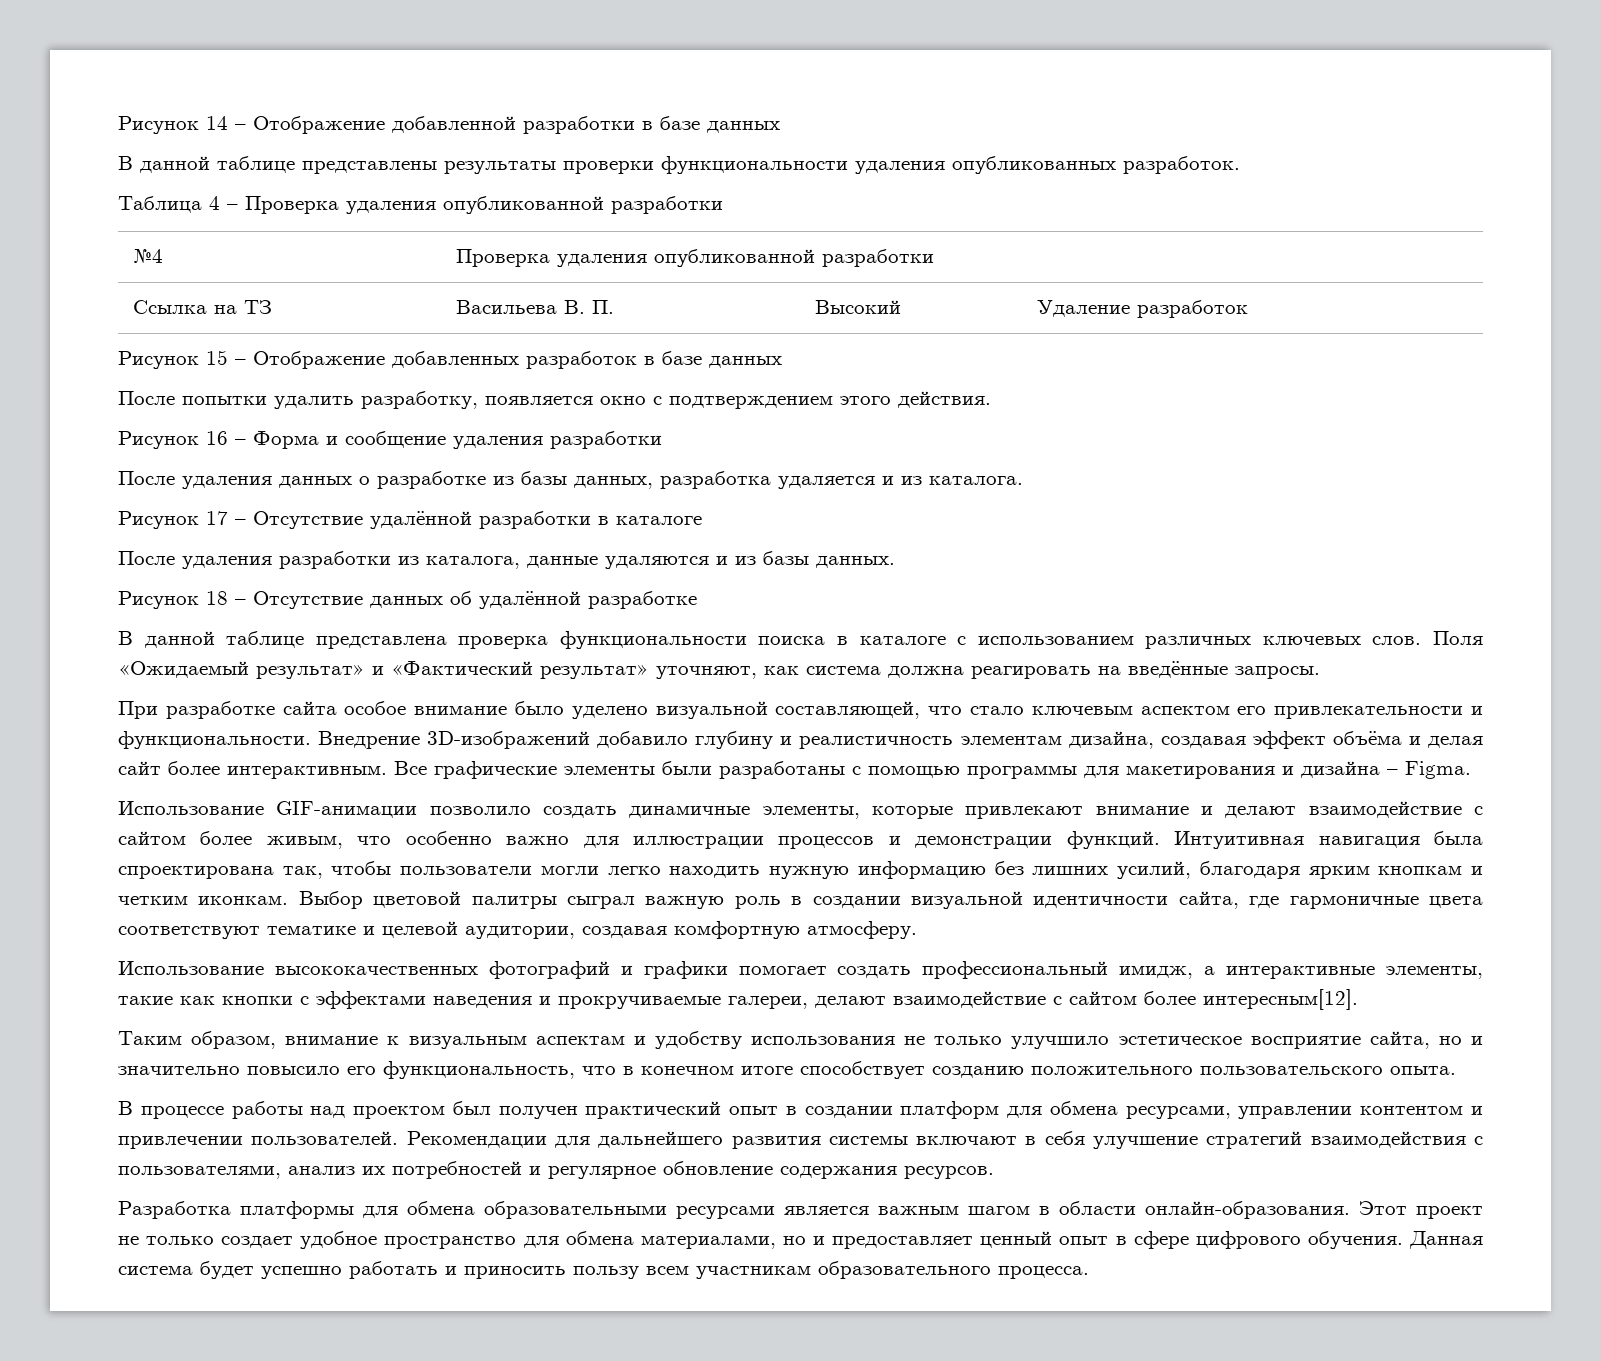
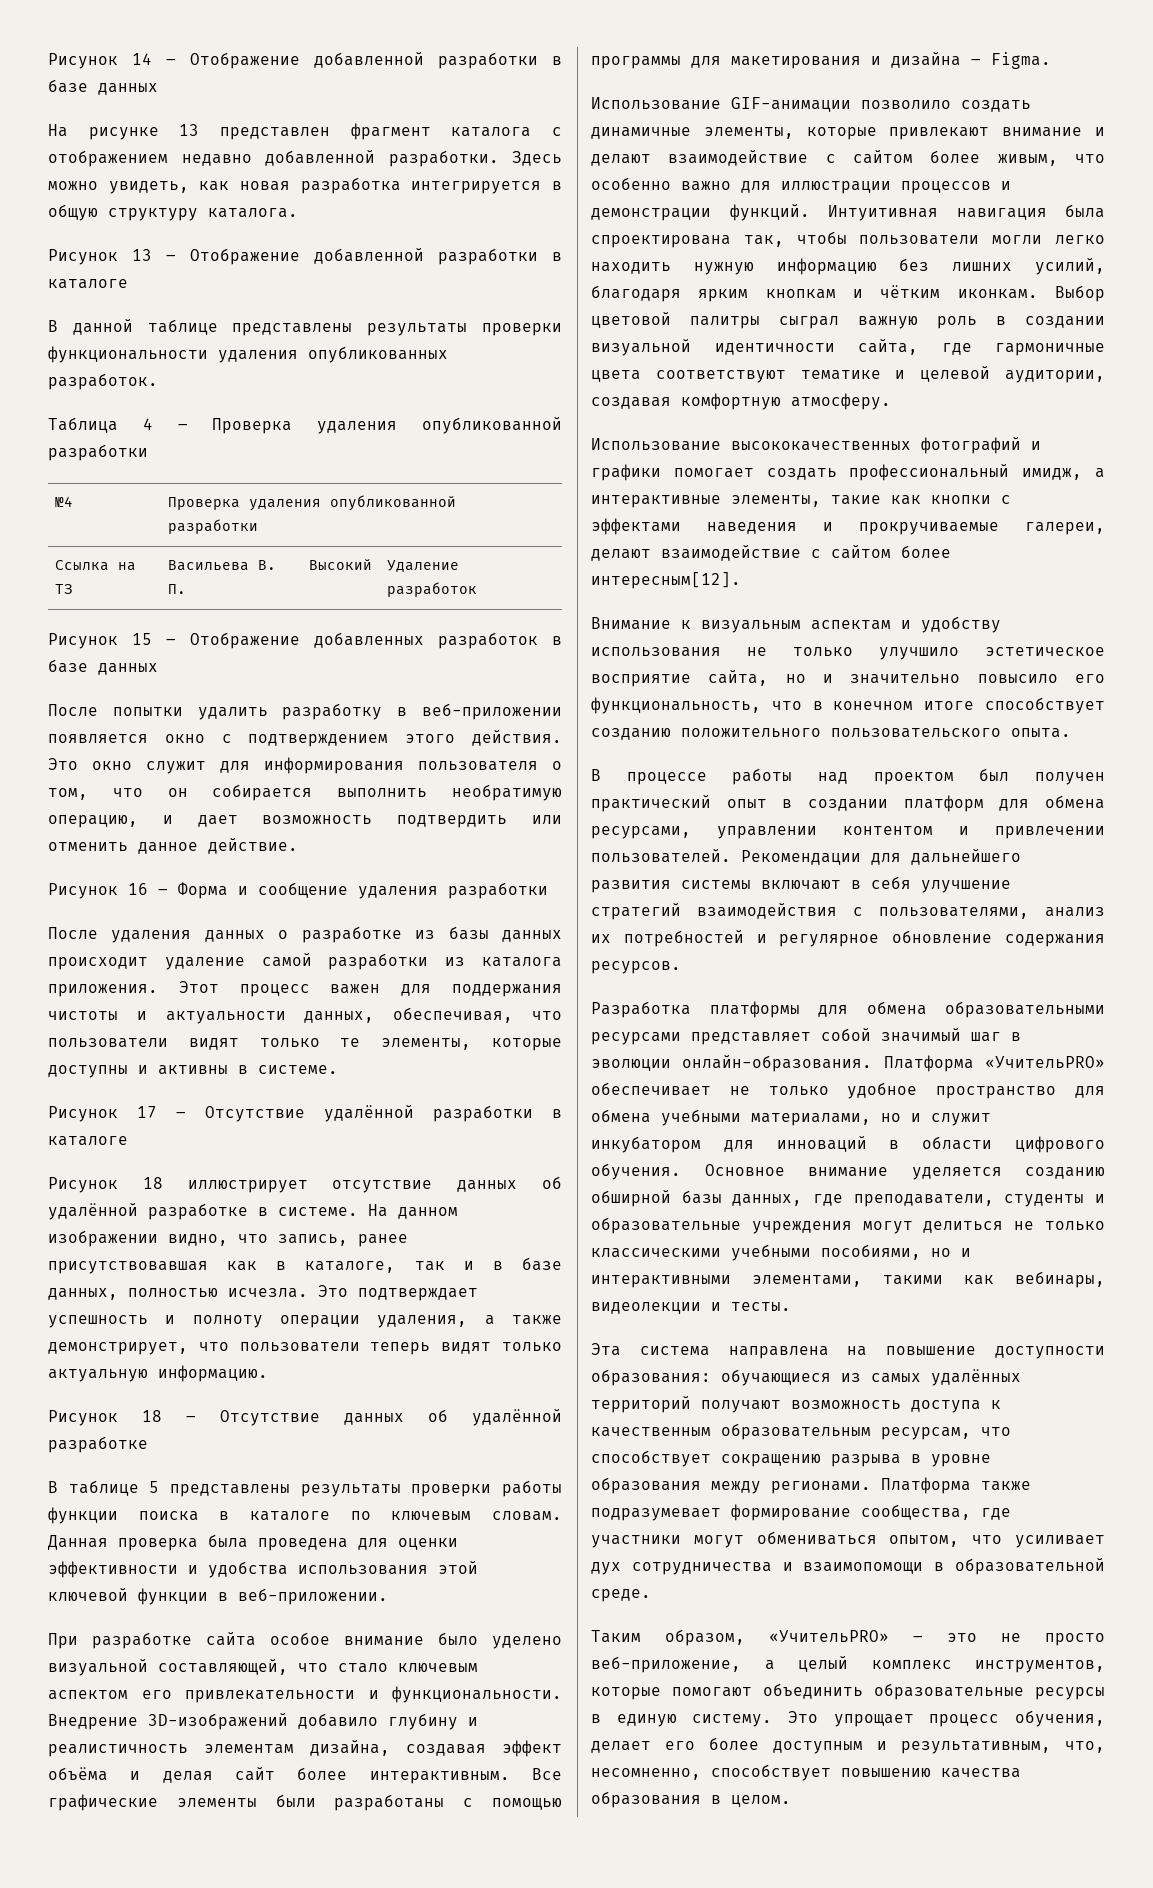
(780, 127) none -> [48,123,562,140] [48,150,562,167] [48,177,562,194] [48,204,298,221] [48,248,562,265] [48,279,128,289] // На рисунке 13 представлен фрагмент каталога с отображением недавно добавленной разработки. Здесь можно увидеть, как новая разработка интегрируется в общую структуру каталога. // Рисунок 13 ‒ Отображение добавленной разработки в каталоге
[361,391,478,409] разработку, -> [282,703,562,720] разработку в веб-приложении
(991, 399) none -> [48,757,562,774] [48,784,562,801] [48,815,562,828] [48,838,298,854] Это окно служит для информирования пользователя о том, что он собирается выполнить необратимую операцию, и дает возможность подтвердить или отменить данное действие.
[574,471,1023,489] данных, разработка удаляется и из каталога. -> [502,930,562,942] [48,953,562,970] [48,981,562,997] [48,1007,562,1024] [48,1038,562,1051] [48,1065,338,1078] данных происходит удаление самой разработки из каталога приложения. Этот процесс важен для поддержания чистоты и актуальности данных, обеспечивая, что пользователи видят только те элементы, которые доступны и активны в системе.
[118,551,895,569] После удаления разработки из каталога, данные удаляются и из базы данных. -> [48,1176,562,1193] [48,1203,458,1220] [48,1230,408,1247] [48,1257,563,1274] [48,1285,478,1301] [48,1315,562,1328] [48,1342,562,1355] [48,1365,268,1382] Рисунок 18 иллюстрирует отсутствие данных об удалённой разработке в системе. На данном изображении видно, что запись, ранее присутствовавшая как в каталоге, так и в базе данных, полностью исчезла. Это подтверждает успешность и полноту операции удаления, а также демонстрирует, что пользователи теперь видят только актуальную информацию.
[144,631,1484,649] [118,661,1320,679] данной таблице представлена проверка функциональности поиска в каталоге с использованием различных ключевых слов. Поля «Ожидаемый результат» и «Фактический результат» уточняют, как система должна реагировать на введённые запросы. -> [68,1480,562,1497] [48,1507,562,1524] [48,1534,458,1551] [48,1561,478,1578] [48,1588,388,1605] таблице 5 представлены результаты проверки работы функции поиска в каталоге по ключевым словам. Данная проверка была проведена для оценки эффективности и удобства использования этой ключевой функции в веб-приложении.
[118,896,188,905] четким -> [880,285,941,298] чётким
[118,1031,379,1049] Таким образом, внимание -> [591,617,671,630] Внимание
[784,1201,1483,1219] [118,1236,294,1248] является важным шагом в области онлайн-образования. Этот проект не только создает -> [691,1028,1021,1045] [591,1055,1105,1072] [591,1082,829,1096] представляет собой значимый шаг в эволюции онлайн-образования. Платформа «УчительPRO» обеспечивает не только
(634, 1238) none -> [661,1109,741,1126] учебными
[832,1231,1483,1249] [118,1261,1089,1279] предоставляет ценный опыт в сфере цифрового обучения. Данная система будет успешно работать и приносить пользу всем участникам образовательного процесса. -> [931,1113,991,1126] [591,1136,1105,1153] [591,1163,1105,1180] [591,1190,1105,1207] [591,1217,1105,1234] [591,1244,971,1261] [591,1271,1105,1288] [591,1302,791,1314] [591,1343,1105,1359] [591,1369,1021,1386] [591,1396,1001,1413] [591,1423,1011,1440] [591,1450,991,1467] [591,1477,1031,1494] [591,1504,1011,1521] [591,1531,1105,1548] [591,1558,1105,1575] [591,1589,651,1602] [591,1629,1105,1646] [591,1656,1105,1673] [591,1683,1105,1700] [591,1710,1105,1727] [591,1737,1105,1754] [591,1764,1021,1781] [591,1791,791,1808] служит инкубатором для инноваций в области цифрового обучения. Основное внимание уделяется созданию обширной базы данных, где преподаватели, студенты и образовательные учреждения могут делиться не только классическими учебными пособиями, но и интерактивными элементами, такими как вебинары, видеолекции и тесты. // Эта система направлена на повышение доступности образования: обучающиеся из самых удалённых территорий получают возможность доступа к качественным образовательным ресурсам, что способствует сокращению разрыва в уровне образования между регионами. Платформа также подразумевает формирование сообщества, где участники могут обмениваться опытом, что усиливает дух сотрудничества и взаимопомощи в образовательной среде. // Таким образом, «УчительPRO» – это не просто веб-приложение, а целый комплекс инструментов, которые помогают объединить образовательные ресурсы в единую систему. Это упрощает процесс обучения, делает его более доступным и результативным, что, несомненно, способствует повышению качества образования в целом.

